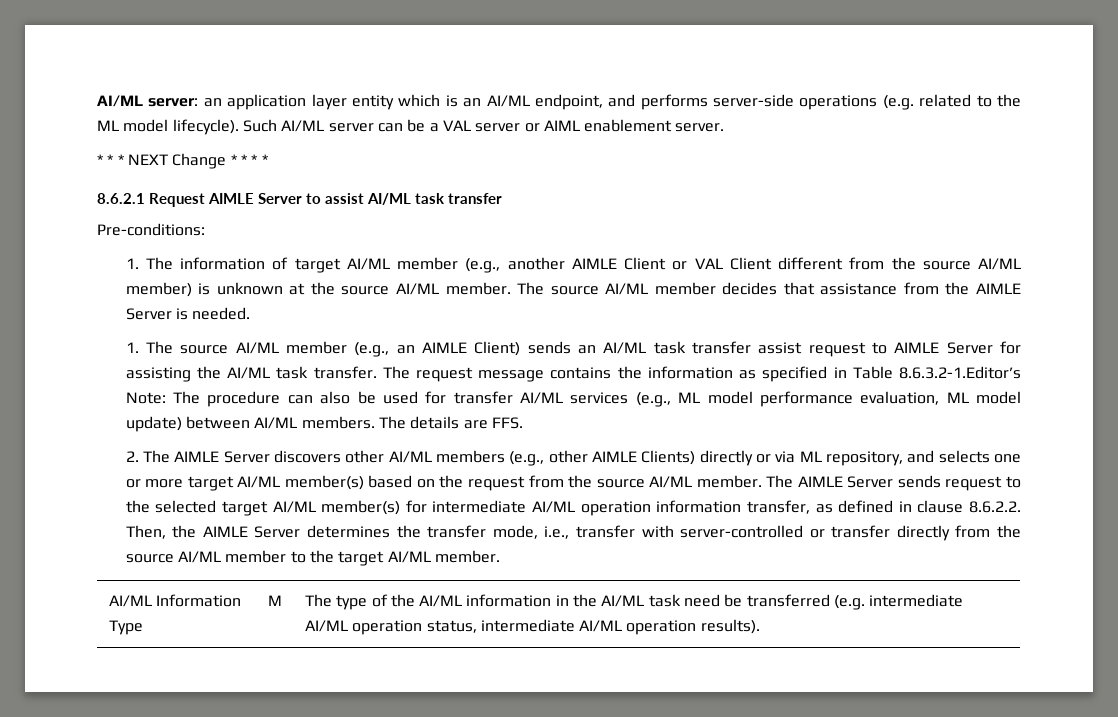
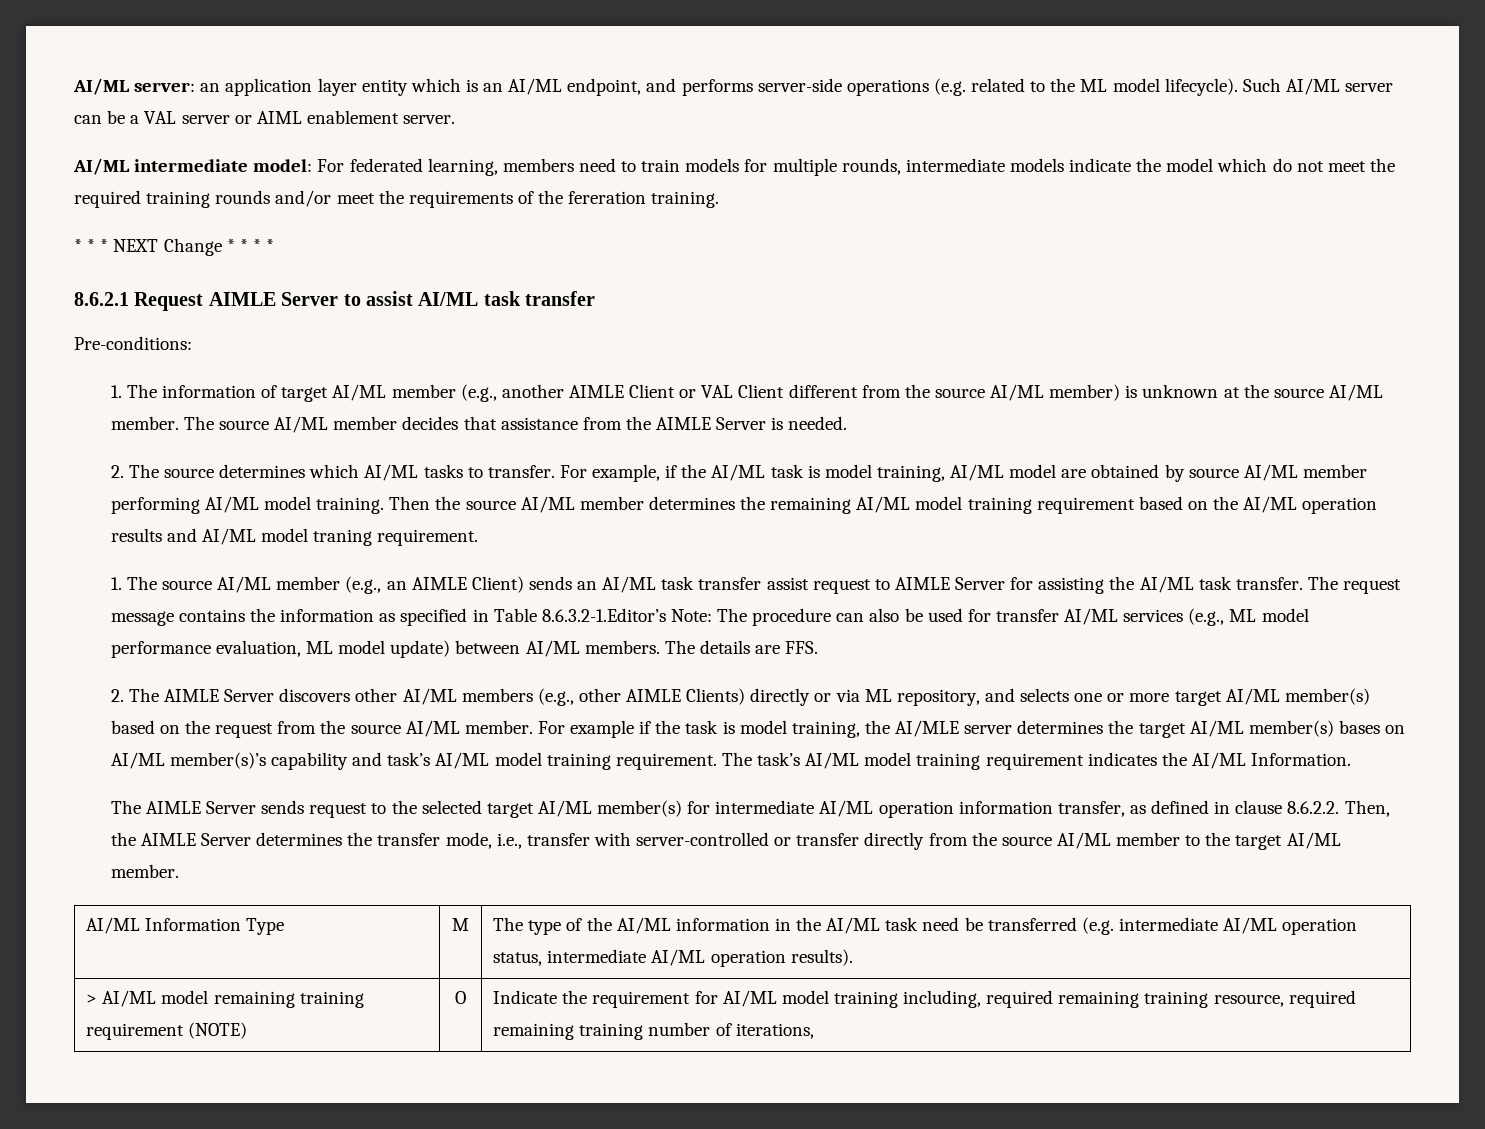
(725, 127) none -> [73,158,1395,176] [74,190,720,208] // AI/ML intermediate model: For federated learning, members need to train models for multiple rounds, intermediate models indicate the model which do not meet the required training rounds and/or meet the requirements of the fereration training.
(251, 313) none -> [110,464,1367,482] [110,496,1378,514] [110,528,479,546] // 2. The source determines which AI/ML tasks to transfer. For example, if the AI/ML task is model training, AI/ML model are obtained by source AI/ML member performing AI/ML model training. Then the source AI/ML member determines the remaining AI/ML model training requirement based on the AI/ML operation results and AI/ML model traning requirement.
(762, 481) none -> [537,720,1406,738] [110,752,1352,770] For example if the task is model training, the AI/MLE server determines the target AI/ML member(s) bases on AI/ML member(s)’s capability and task’s AI/ML model training requirement. The task’s AI/ML model training requirement indicates the AI/ML Information. //
(760, 626) none -> [86,990,364,1008] [86,1022,248,1040] [455,991,466,1004] [493,990,1356,1008] [493,1022,814,1040] // > AI/ML model remaining training requirement (NOTE) | O | Indicate the requirement for AI/ML model training including, required remaining training resource, required remaining training number of iterations,

